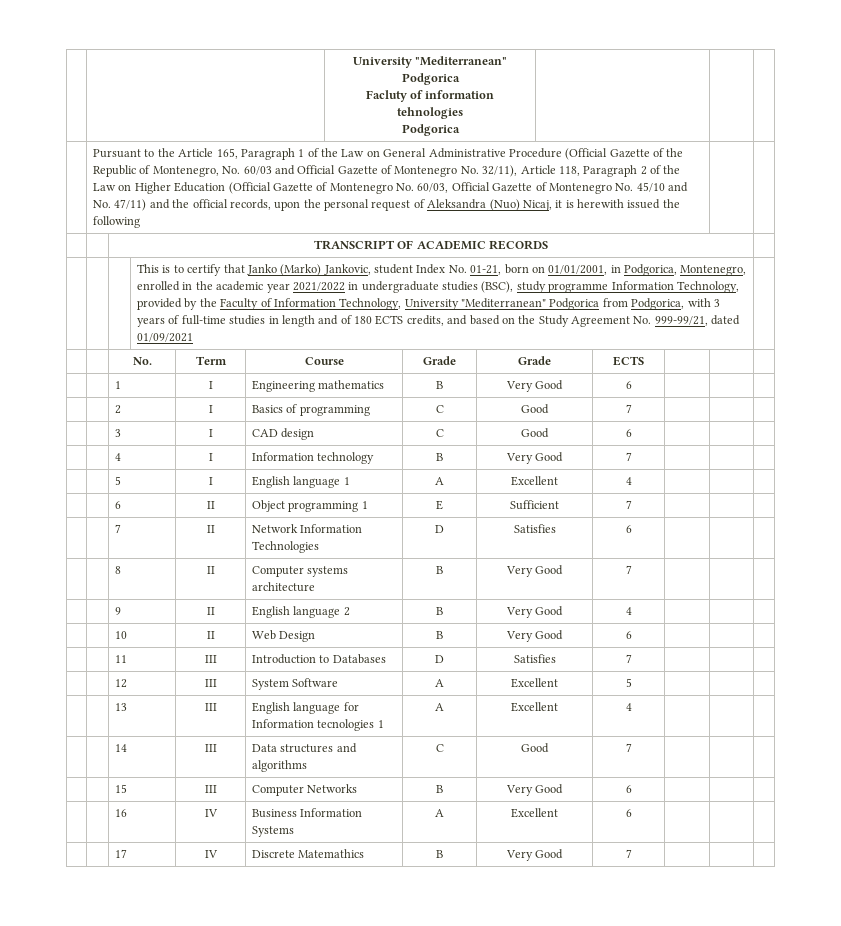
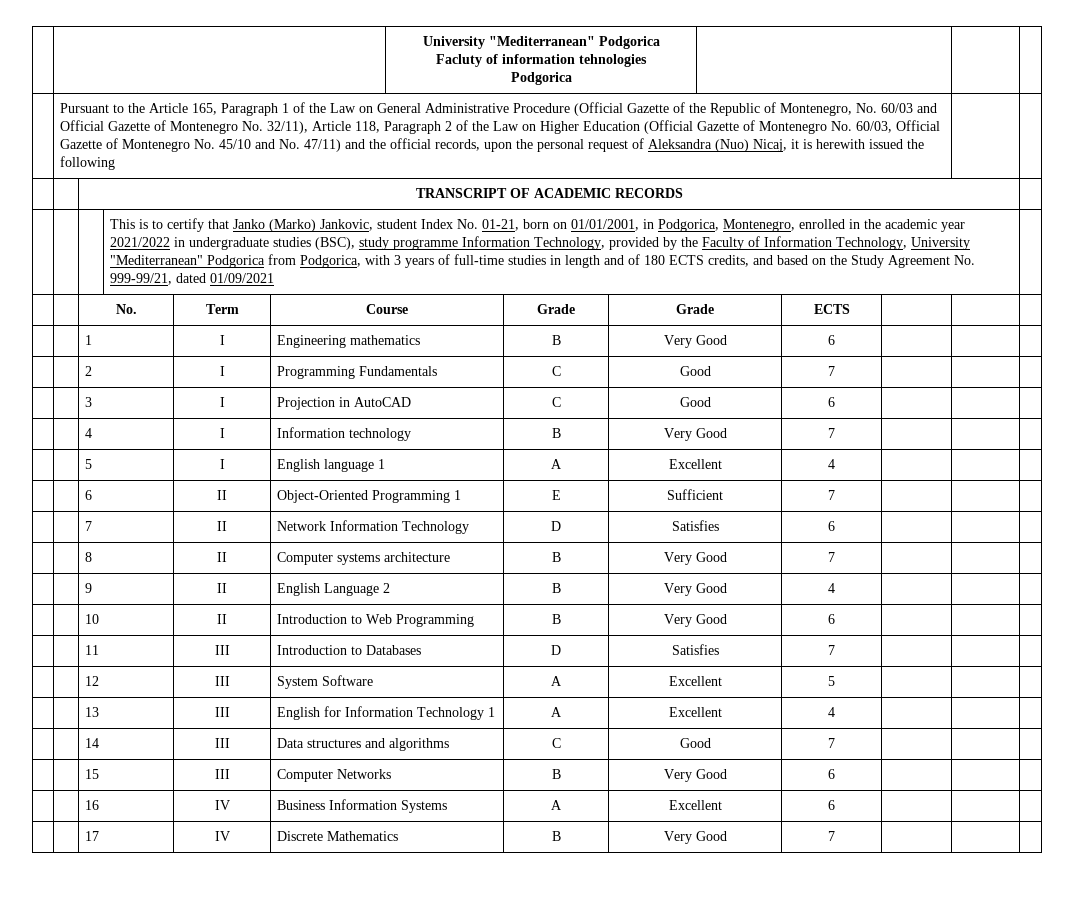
[252,404,370,416] Basics of programming -> [277,366,438,379] Programming Fundamentals
[252,428,315,440] CAD design -> [277,397,412,410] Projection in AutoCAD
[252,500,359,512] Object programming -> [277,490,451,503] Object-Oriented Programming
[252,541,320,553] Technologies -> [402,521,470,534] Technology
[293,606,341,618] language -> [324,583,380,596] Language
[252,630,316,642] Web Design -> [277,614,475,627] Introduction to Web Programming
[293,702,341,714] language -> (321, 713) none
[317,719,375,731] tecnologies -> [417,707,485,720] Technology
[298,849,365,858] Matemathics -> [327,831,399,841] Mathematics

